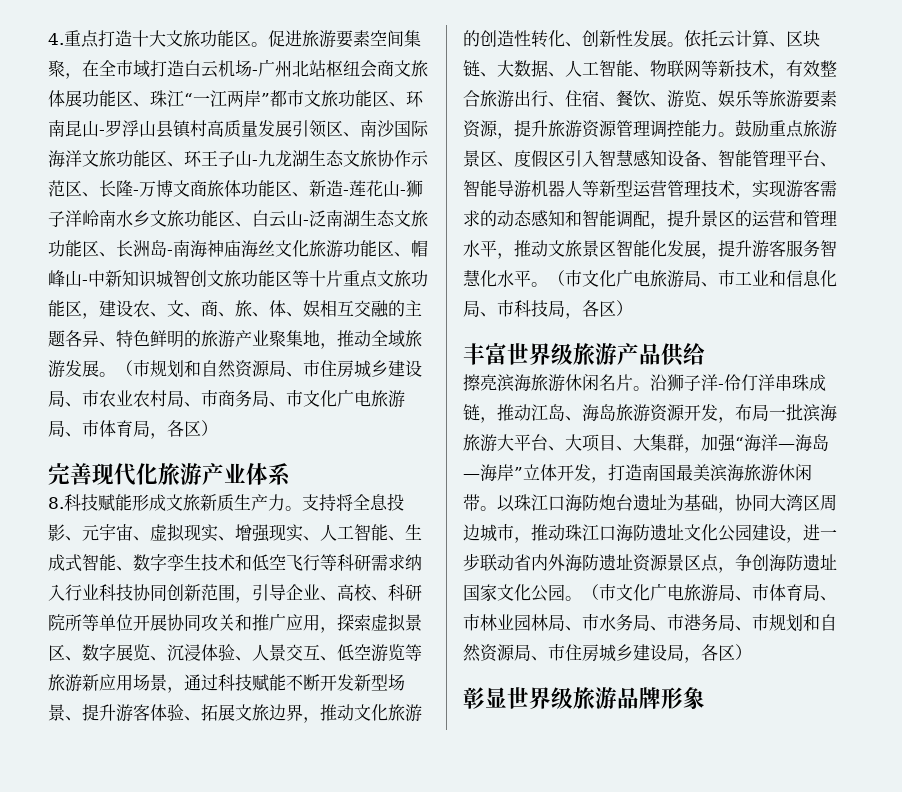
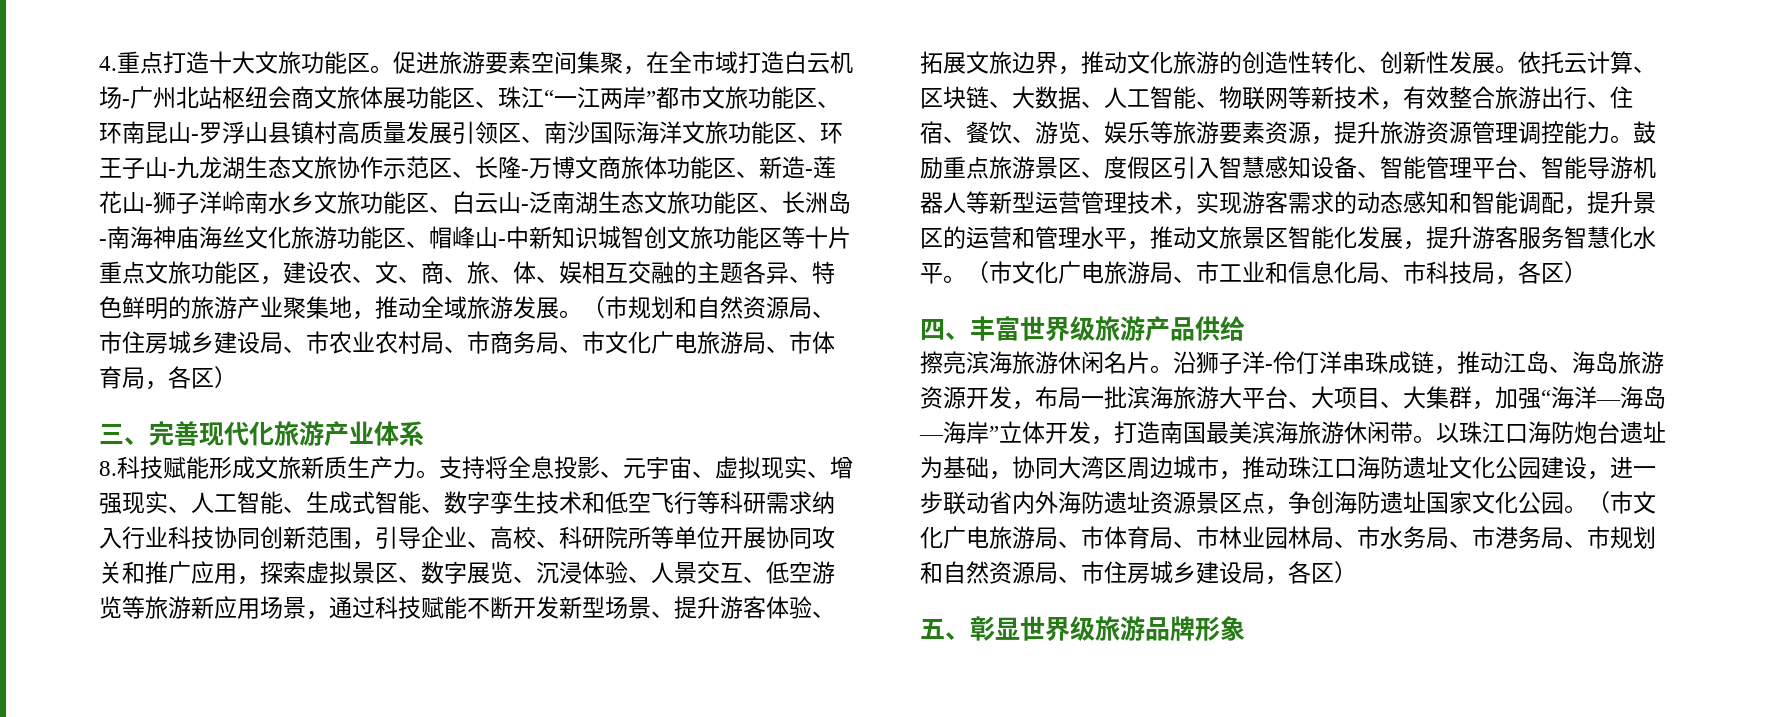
(218, 428) none -> [99,423,149,445] 三、
(633, 308) none -> [920,319,970,340] 四、
(752, 652) none -> [920,619,970,640] 五、

